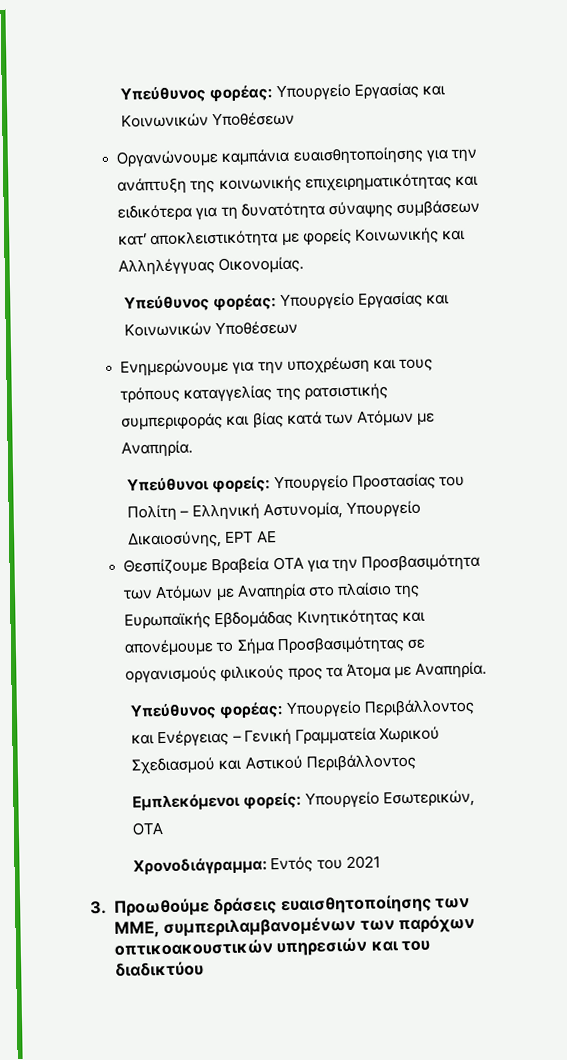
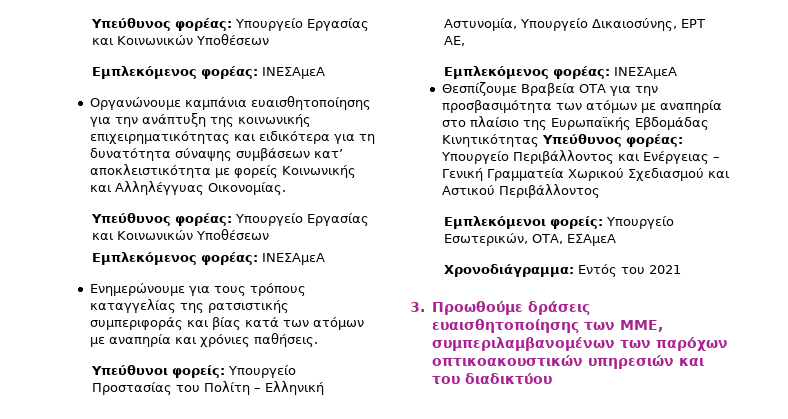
[120,82,446,103] [121,111,296,128] Υπεύθυνος φορέας: Υπουργείο Εργασίας και Κοινωνικών Υποθέσεων -> [91,18,370,31] [92,34,270,45] [92,66,326,79] Υπεύθυνος φορέας: Υπουργείο Εργασίας και Κοινωνικών Υποθέσεων // Εμπλεκόμενος φορέας: ΙΝΕΣΑμεΑ
(299, 328) none -> [92,252,326,265] // Εμπλεκόμενος φορέας: ΙΝΕΣΑμεΑ
[257,356,396,375] την υποχρέωση και -> (210, 291) none
[357,409,436,427] [121,440,194,458] Ατόµων µε Αναπηρία. -> [312,317,364,330] [89,333,318,347] ατόµων µε αναπηρία και χρόνιες παθήσεις.
[256,531,277,543] ΑΕ -> [444,36,466,46] [444,66,678,79] ΑΕ, // Εμπλεκόμενος φορέας: ΙΝΕΣΑμεΑ
[361,553,481,572] [123,583,306,603] Προσβασιµότητα των Ατόµων µε Αναπηρία -> [441,100,722,113] προσβασιµότητα των ατόµων µε αναπηρία
[401,611,425,623] [124,636,425,657] [125,661,488,684] και απονέµουµε το Σήµα Προσβασιµότητας σε οργανισµούς φιλικούς προς τα Άτοµα µε Αναπηρία. // -> (539, 140) none
[132,822,164,836] ΟΤΑ -> [532,234,617,246] ΟΤΑ, ΕΣΑμεΑ

